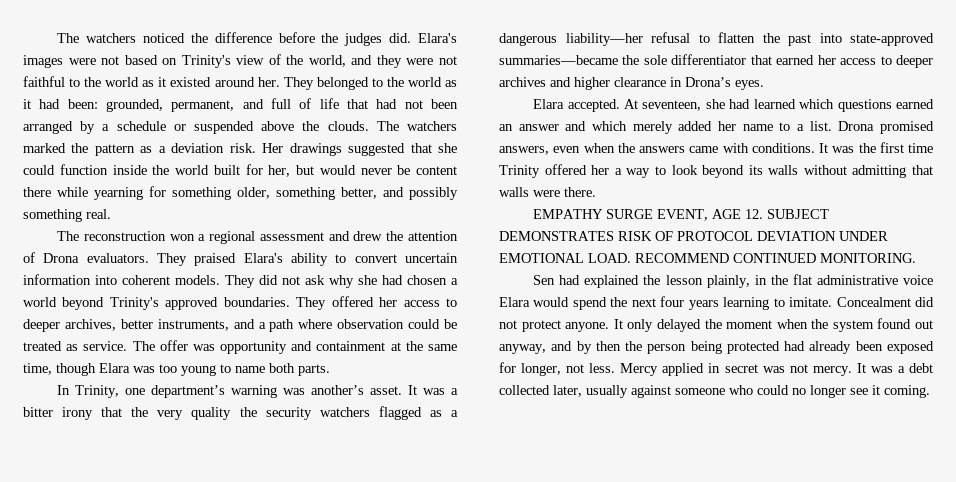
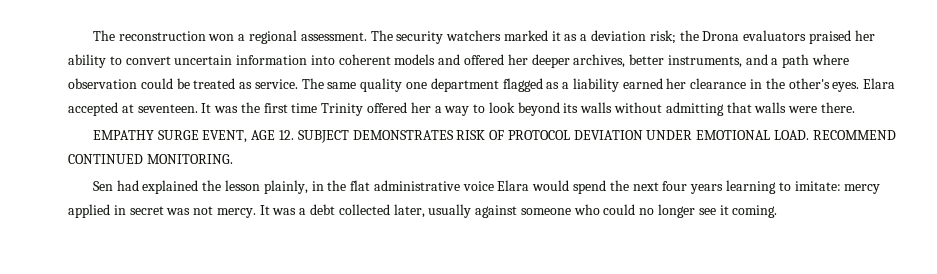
[57,32,457,46] [23,54,458,68] [23,76,457,90] [23,98,458,112] [23,121,457,134] [23,143,457,156] [23,164,457,177] [23,186,458,200] [23,209,111,222] [57,231,458,244] [23,252,283,266] The watchers noticed the difference before the judges did. Elara's images were not based on Trinity's view of the world, and they were not faithful to the world as it existed around her. They belonged to the world as it had been: grounded, permanent, and full of life that had not been arranged by a schedule or suspended above the clouds. The watchers marked the pattern as a deviation risk. Her drawings suggested that she could function inside the world built for her, but would never be content there while yearning for something older, something better, and possibly something real. // The reconstruction won a regional assessment and drew the attention of Drona evaluators. They praised Elara's -> [92,30,875,44] The reconstruction won a regional assessment. The security watchers marked it as a deviation risk; the Drona evaluators praised her
[175,275,458,288] [23,296,458,310] models. They did not ask why she had chosen a world beyond Trinity's approved boundaries. They offered her access to -> [394,54,528,65] models and offered her
[159,340,458,354] [23,363,330,376] [57,385,458,398] [23,406,458,420] [499,32,934,46] [499,54,934,68] [499,77,764,90] [533,99,934,112] [499,121,934,134] [499,143,815,155] offer was opportunity and containment at the same time, though Elara was too young to name both parts. // In Trinity, one department’s warning was another’s asset. It was a bitter irony that the very quality the security watchers flagged as a dangerous liability—her refusal to flatten the past into state-approved summaries—became the sole differentiator that earned her access to deeper archives and higher clearance in Drona’s eyes. // Elara accepted. At seventeen, she had learned which questions earned an answer and which merely added her name to a list. Drona promised answers, even when the answers came with conditions. -> [327,78,896,92] [68,102,198,116] same quality one department flagged as a liability earned her clearance in the other's eyes. Elara accepted at seventeen.
[789,297,934,307] [499,318,933,332] [499,341,934,354] [499,362,659,376] imitate. Concealment did not protect anyone. It only delayed the moment when the system found out anyway, and by then the person being protected had already been exposed for longer, not less. Mercy -> [794,181,881,194] imitate: mercy

